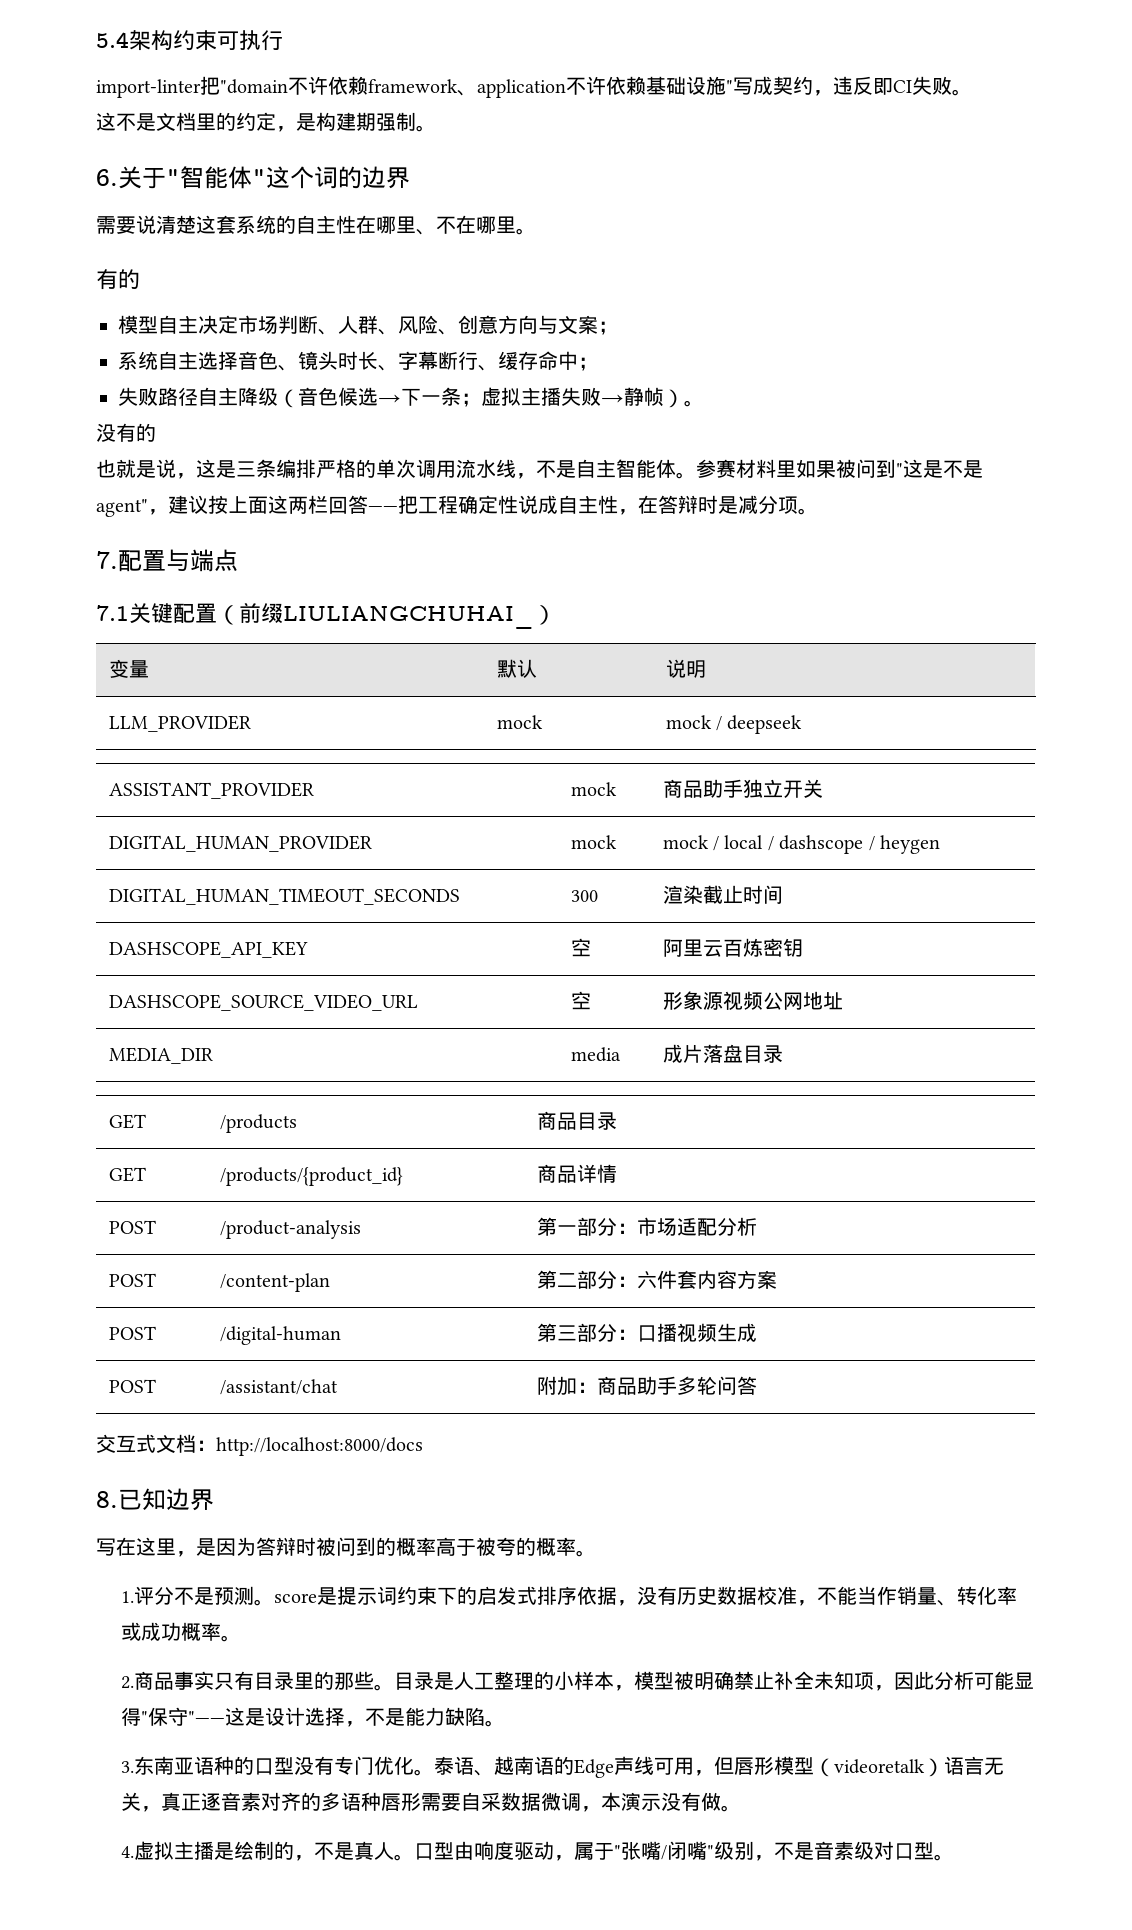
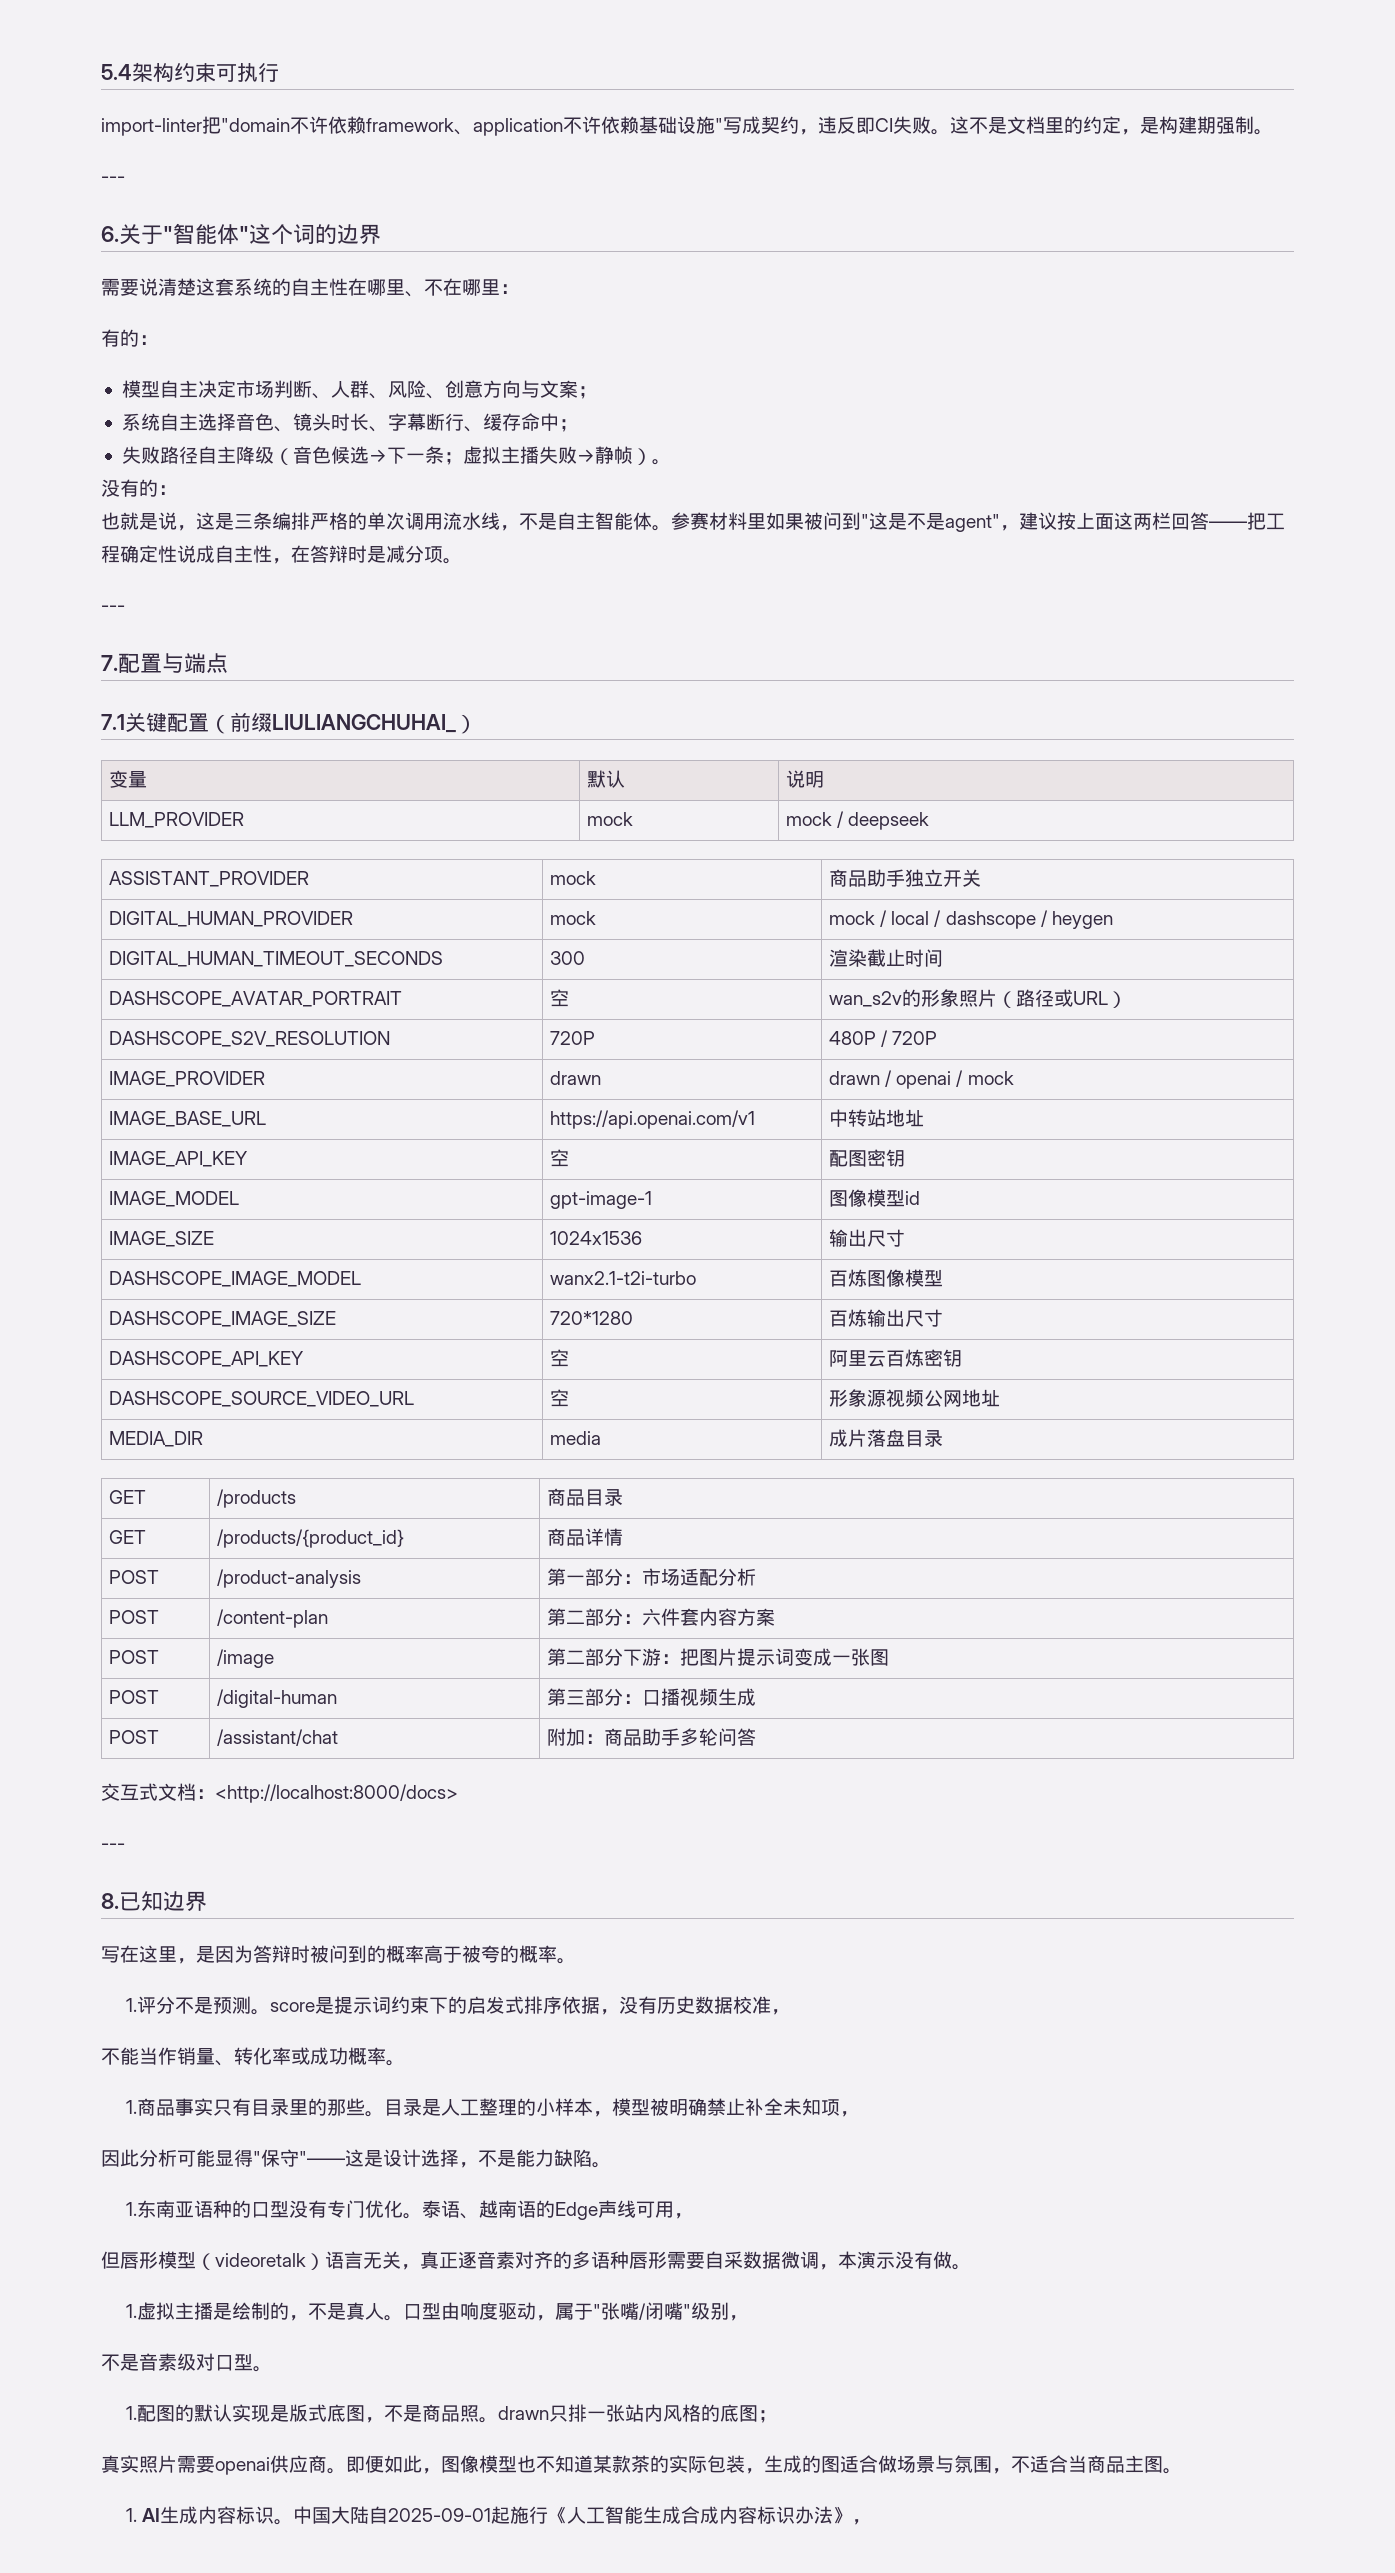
(972, 92) // -> (950, 132) none
(436, 128) none -> [101,176,125,183] // ---
[516,228,536,235] [96,269,140,290] 。 // 有的 -> [500,284,519,294] [101,329,158,347] ： // 有的：
(156, 432) none -> [158,485,177,495] ：
(818, 511) none -> [101,605,125,612] // ---
(783, 894) none -> [109,991,403,1007] [550,989,570,1007] [829,989,1128,1008] [109,1031,391,1047] [550,1031,596,1045] [829,1030,938,1047] [109,1071,266,1087] [550,1071,602,1085] [829,1070,1014,1089] [109,1111,267,1127] [550,1110,756,1129] [829,1109,925,1127] [109,1151,249,1167] [550,1149,570,1167] [829,1149,906,1167] [109,1191,240,1207] [550,1191,653,1209] [829,1189,921,1207] [109,1231,215,1247] [550,1231,643,1245] [829,1229,906,1247] [109,1271,362,1287] [550,1271,697,1285] [829,1269,944,1287] [109,1311,337,1327] [550,1311,634,1325] [829,1309,944,1327] // DASHSCOPE_AVATAR_PORTRAIT | 空 | wan_s2v的形象照片（路径或URL） // DASHSCOPE_S2V_RESOLUTION | 720P | 480P / 720P // IMAGE_PROVIDER | drawn | drawn / openai / mock // IMAGE_BASE_URL | https://api.openai.com/v1 | 中转站地址 // IMAGE_API_KEY | 空 | 配图密钥 // IMAGE_MODEL | gpt-image-1 | 图像模型id // IMAGE_SIZE | 1024x1536 | 输出尺寸 // DASHSCOPE_IMAGE_MODEL | wanx2.1-t2i-turbo | 百炼图像模型 // DASHSCOPE_IMAGE_SIZE | 720*1280 | 百炼输出尺寸
(777, 1279) none -> [109,1650,160,1664] [217,1649,275,1668] [547,1648,890,1666] // POST | /image | 第二部分下游：把图片提示词变成一张图
[216,1437,423,1456] http://localhost:8000/docs -> [215,1784,458,1803] [101,1843,125,1850] <http://localhost:8000/docs> // ---
(817, 1603) none -> (790, 2012) //
[120,1676,134,1689] 2. -> [125,2100,137,2114] 1.
(894, 1688) none -> (859, 2114) //
[120,1761,134,1773] 3. -> [125,2202,137,2216] 1.
(714, 1773) none -> (693, 2216) //
[120,1846,134,1858] 4. -> [125,2304,137,2318] 1.
(774, 1858) none -> (748, 2318) //
(954, 1857) none -> [125,2404,777,2423] [101,2455,1182,2475] [125,2506,872,2525] // 1.配图的默认实现是版式底图，不是商品照。drawn只排一张站内风格的底图； // 真实照片需要openai供应商。即便如此，图像模型也不知道某款茶的实际包装，生成的图适合做场景与氛围，不适合当商品主图。 // 1. AI生成内容标识。中国大陆自2025-09-01起施行《人工智能生成合成内容标识办法》，

